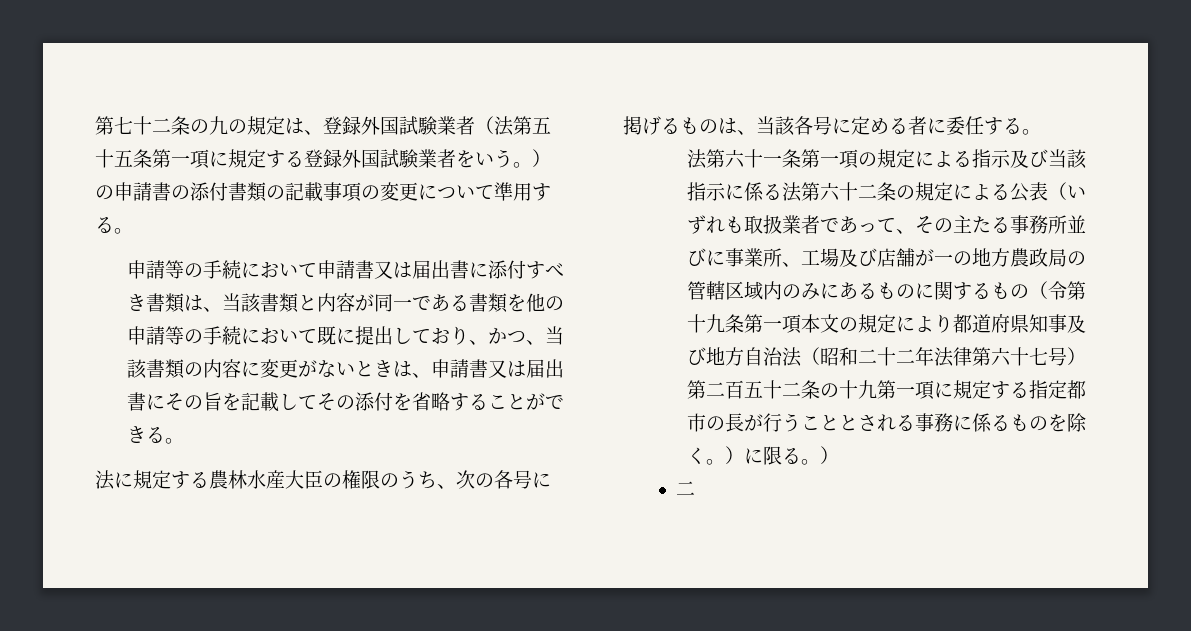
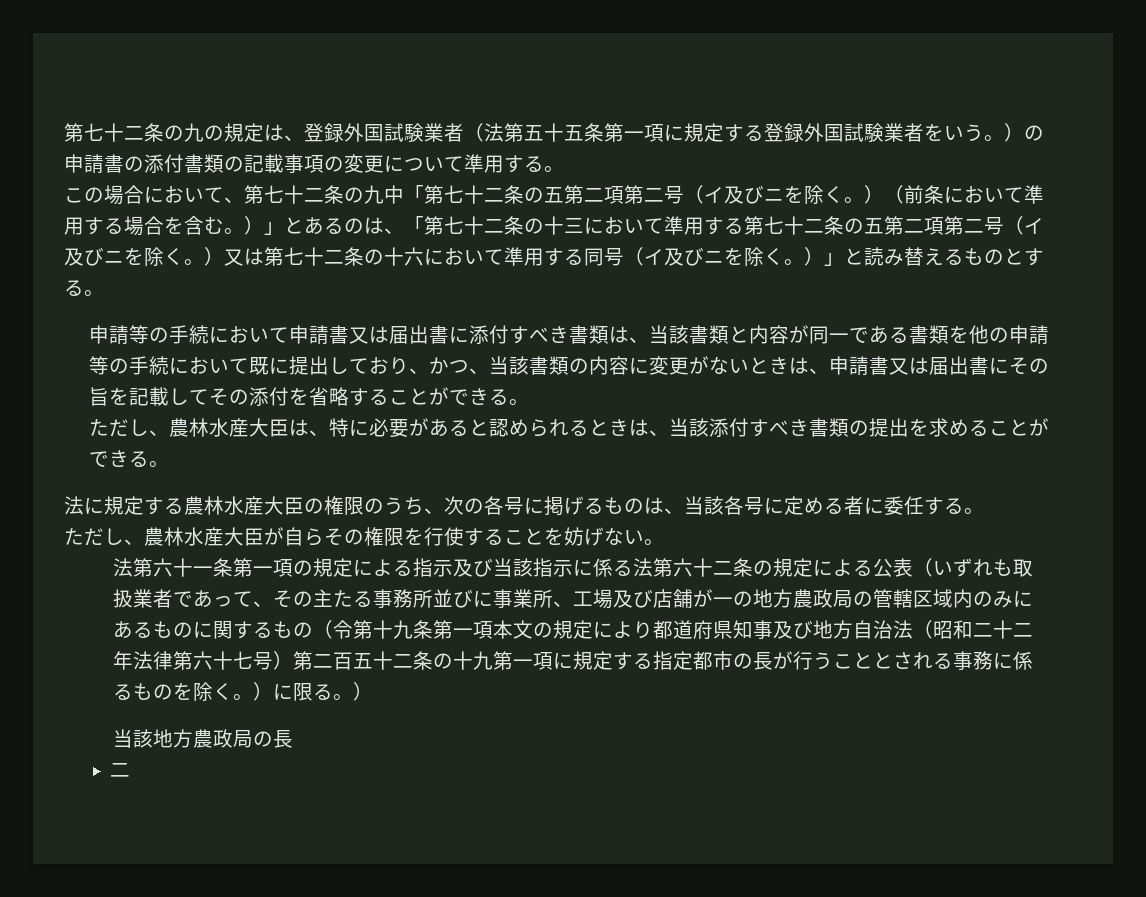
(133, 231) none -> [64,185,1044,205] [64,216,1044,236] [64,247,1044,266] [64,280,104,296] // この場合において、第七十二条の九中「第七十二条の五第二項第二号（イ及びニを除く。）（前条において準用する場合を含む。）」とあるのは、「第七十二条の十三において準用する第七十二条の五第二項第二号（イ及びニを除く。）又は第七十二条の十六において準用する同号（イ及びニを除く。）」と読み替えるものとする。
(185, 441) none -> [88,418,1049,438] [88,450,169,467] // ただし、農林水産大臣は、特に必要があると認められるときは、当該添付すべき書類の提出を求めることができる。
(1041, 132) none -> [64,527,664,546] // ただし、農林水産大臣が自らその権限を行使することを妨げない。
(840, 455) none -> [113,729,294,748] // 当該地方農政局の長

